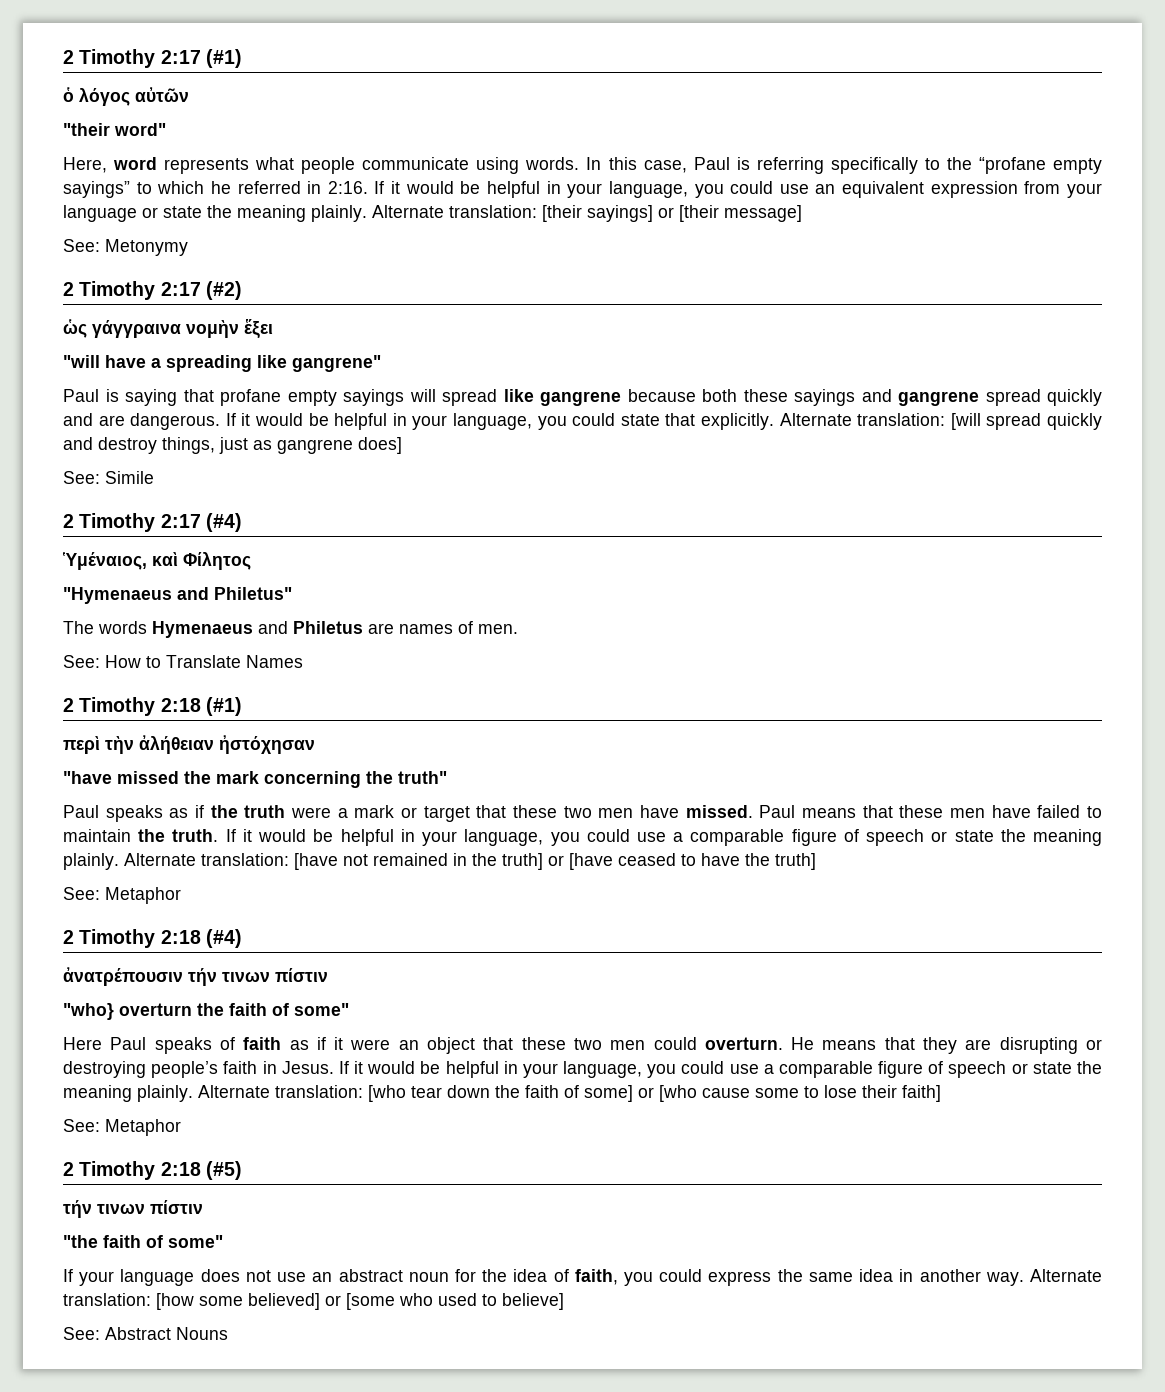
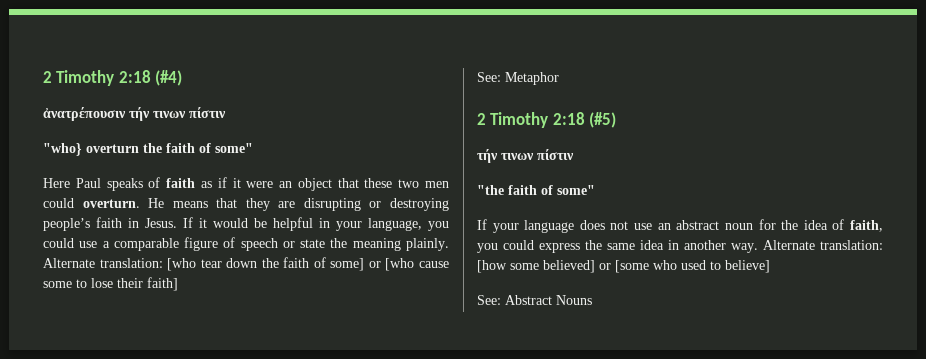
[63,49,242,68] [63,87,189,106] [63,123,166,136] [63,157,1102,174] [63,181,1102,198] [63,205,802,222] [63,239,188,256] [63,281,242,300] [63,319,273,339] [63,355,381,372] [63,389,1102,406] [63,413,1103,430] [63,437,402,454] [63,471,154,484] [63,513,242,532] [63,552,251,570] [63,587,292,604] [63,621,518,638] [63,655,303,668] [63,697,242,716] [63,735,315,754] [63,771,447,788] [63,805,1102,822] [63,829,1103,846] [63,853,816,870] [63,887,181,904] [63,929,156,948] 2 Timothy 2:17 (#1) // ὁ λόγος αὐτῶν // "their word" // Here, word represents what people communicate using words. In this case, Paul is referring specifically to the “profane empty sayings” to which he referred in 2:16. If it would be helpful in your language, you could use an equivalent expression from your language or state the meaning plainly. Alternate translation: [their sayings] or [their message] // See: Metonymy // 2 Timothy 2:17 (#2) // ὡς γάγγραινα νομὴν ἕξει // "will have a spreading like gangrene" // Paul is saying that profane empty sayings will spread like gangrene because both these sayings and gangrene spread quickly and are dangerous. If it would be helpful in your language, you could state that explicitly. Alternate translation: [will spread quickly and destroy things, just as gangrene does] // See: Simile // 2 Timothy 2:17 (#4) // Ὑμέναιος, καὶ Φίλητος // "Hymenaeus and Philetus" // The words Hymenaeus and Philetus are names of men. // See: How to Translate Names // 2 Timothy 2:18 (#1) // περὶ τὴν ἀλήθειαν ἠστόχησαν // "have missed the mark concerning the truth" // Paul speaks as if the truth were a mark or target that these two men have missed. Paul means that these men have failed to maintain the truth. If it would be helpful in your language, you could use a comparable figure of speech or state the meaning plainly. Alternate translation: [have not remained in the truth] or [have ceased to have the truth] // See: Metaphor // 2 Timothy -> [43,70,115,86] 2 Timothy

